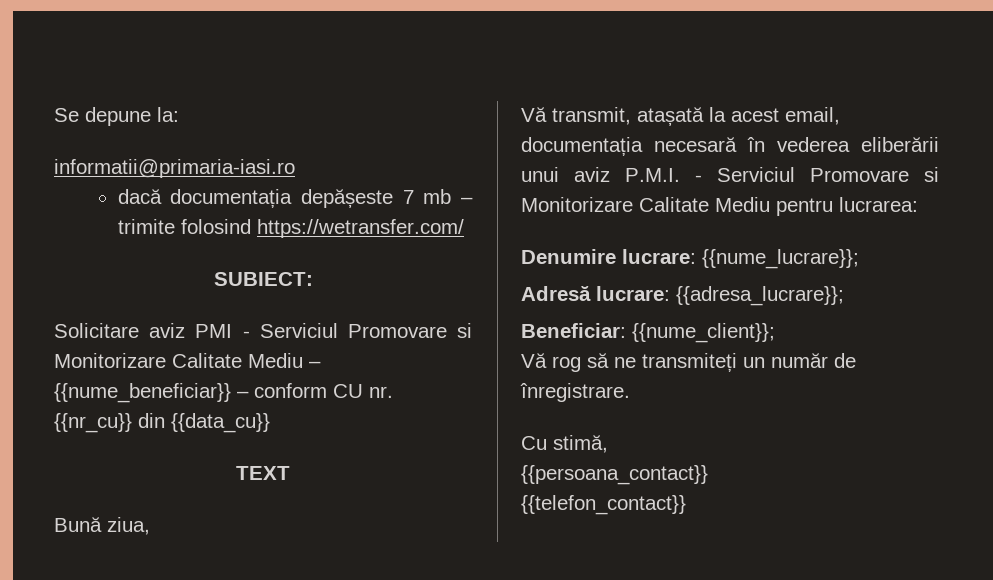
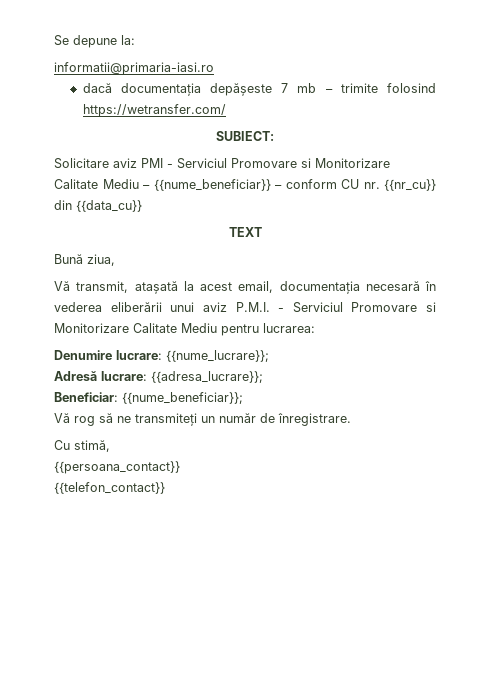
[632,323,775,343] {{nume_client}}; -> [122,392,243,404] {{nume_beneficiar}};

